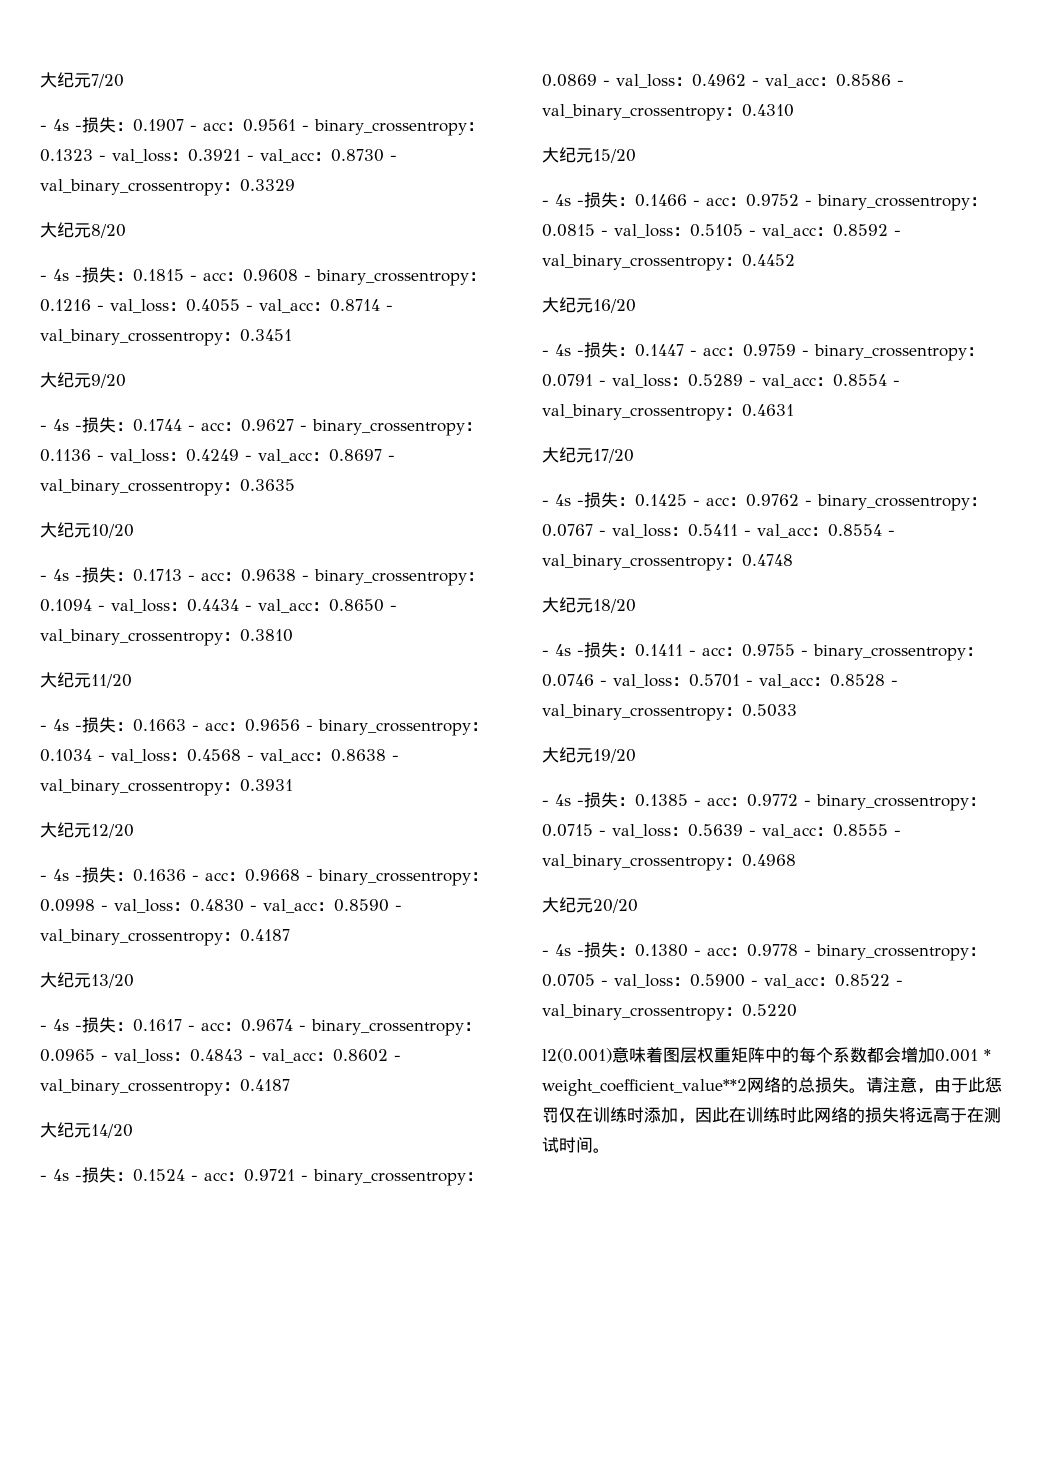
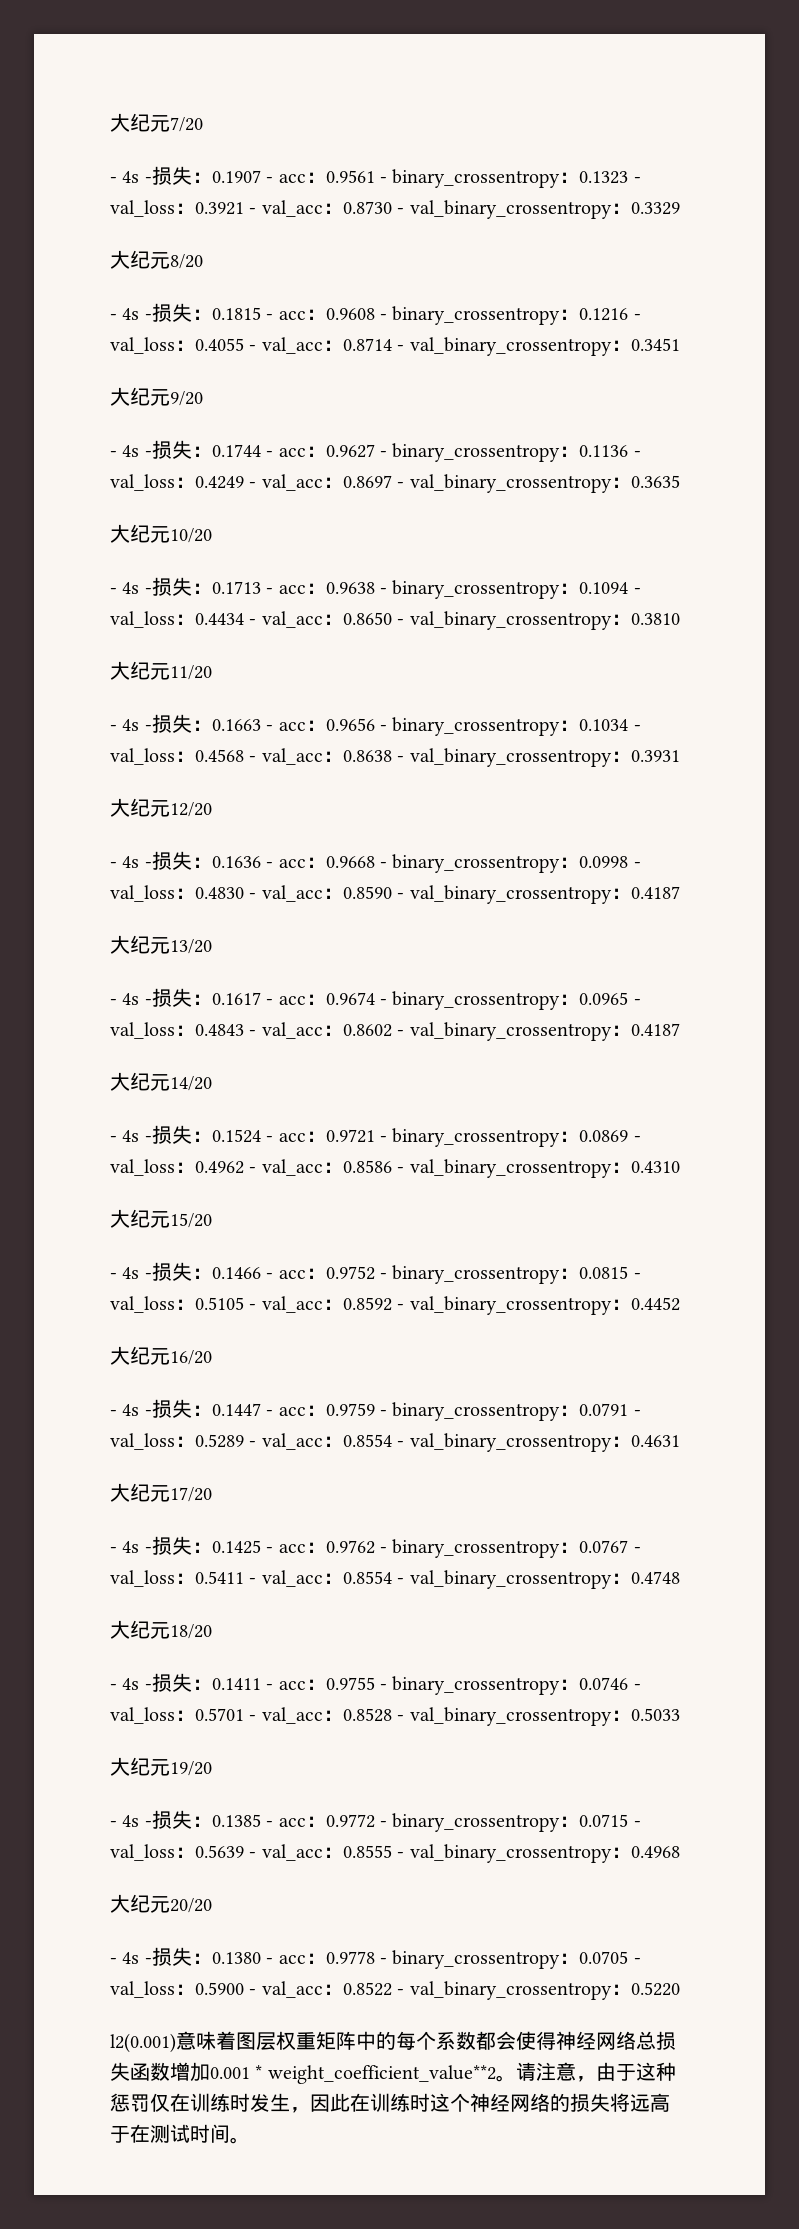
(901, 1055) none -> [516,2031,676,2050] [110,2062,170,2081] 使得神经网络总损失函数
[747,1077,849,1093] 网络的总损失 -> (496, 2074) none
[968,1077,985,1093] 此 -> [635,2062,676,2081] 这种
[644,1107,678,1123] 添加 -> [250,2093,290,2112] 发生
[797,1107,814,1123] 此 -> [430,2093,510,2112] 这个神经

